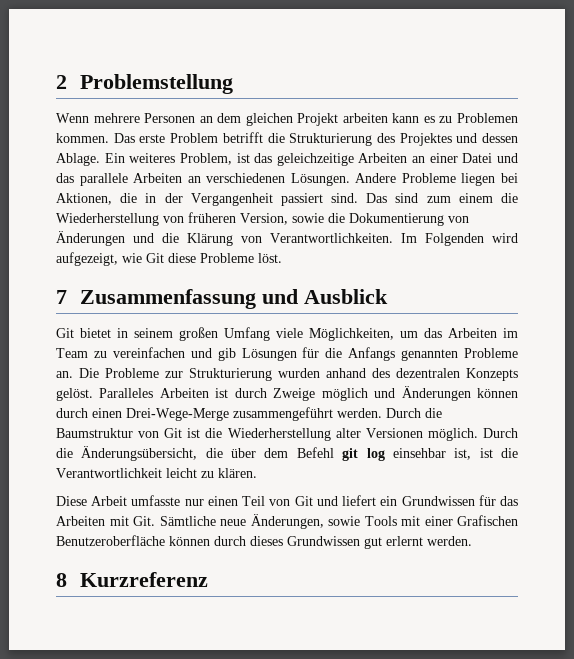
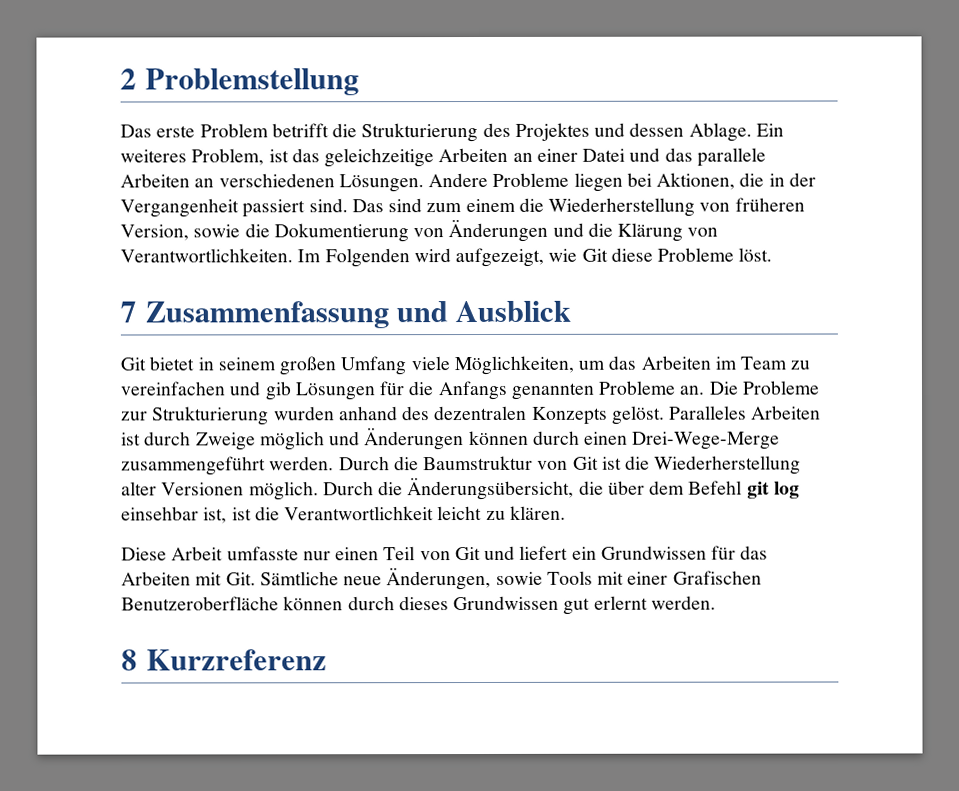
[56,113,518,126] [56,133,109,143] Wenn mehrere Personen an dem gleichen Projekt arbeiten kann es zu Problemen kommen. -> (359, 82) none

